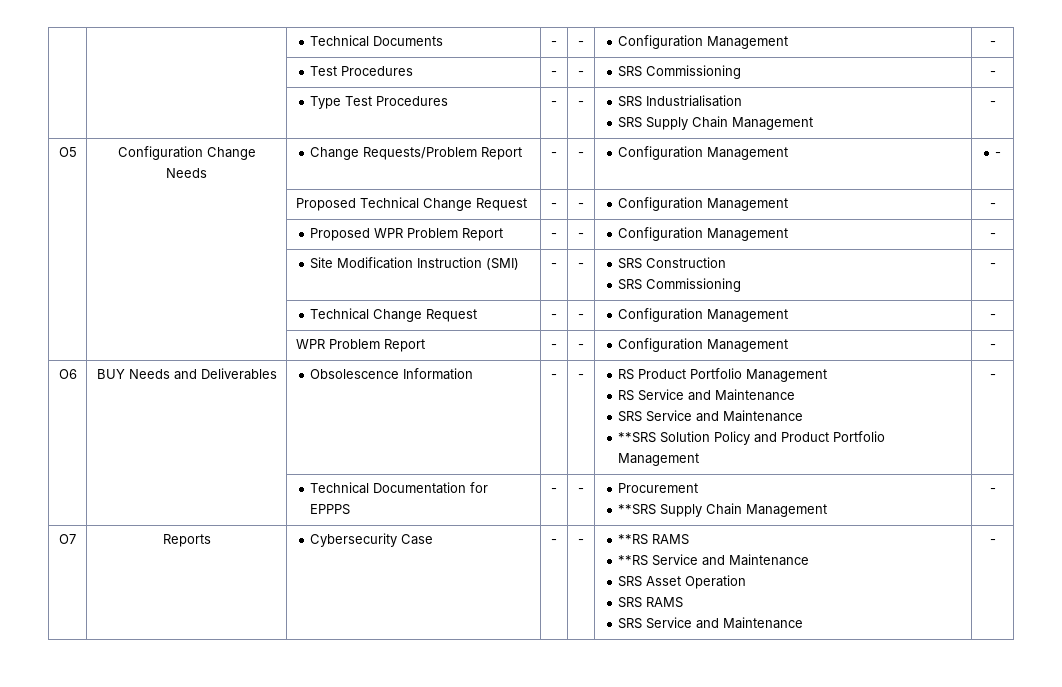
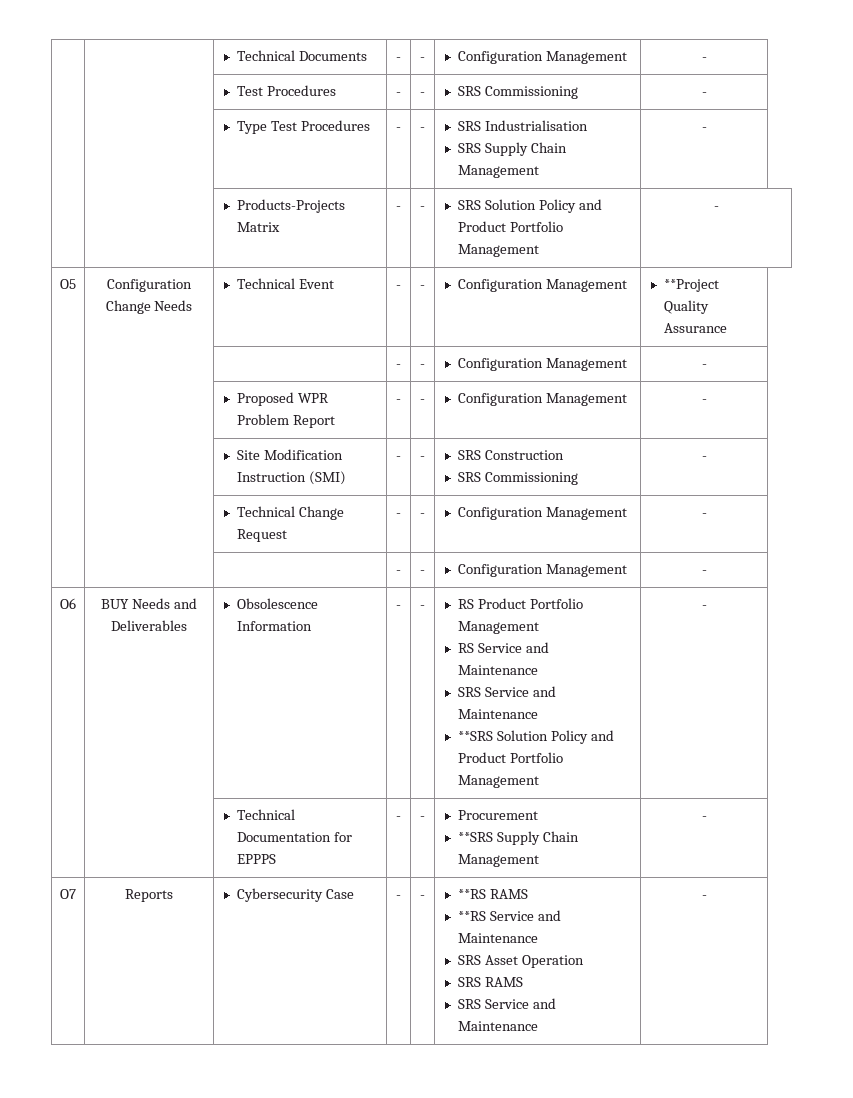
(996, 103) none -> [237,199,346,213] [237,222,281,232] [396,206,401,210] [420,206,425,210] [458,199,603,213] [458,221,564,232] [458,244,540,257] [713,206,719,210] // | | Products-Projects Matrix | - | - | SRS Solution Policy and Product Portfolio Management | -
[310,147,523,160] [551,152,557,157] [578,152,584,157] [618,146,789,160] [995,152,1002,157] [295,197,527,211] Change Requests/Problem Report | - | - | Configuration Management | - // | | Proposed Technical Change Request -> [237,278,335,289] [396,285,401,289] [420,285,425,289] [458,279,628,292] [664,279,720,292] [664,300,710,314] [664,323,728,333] Technical Event | - | - | Configuration Management | **Project Quality Assurance // | |
[295,339,425,352] WPR Problem Report -> (707, 515) none

